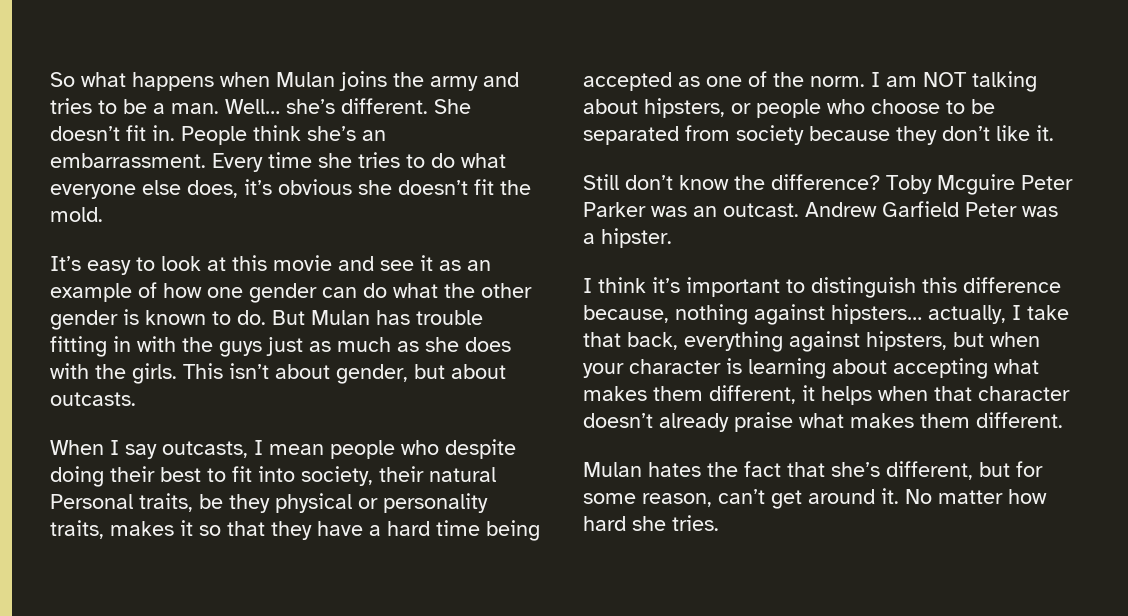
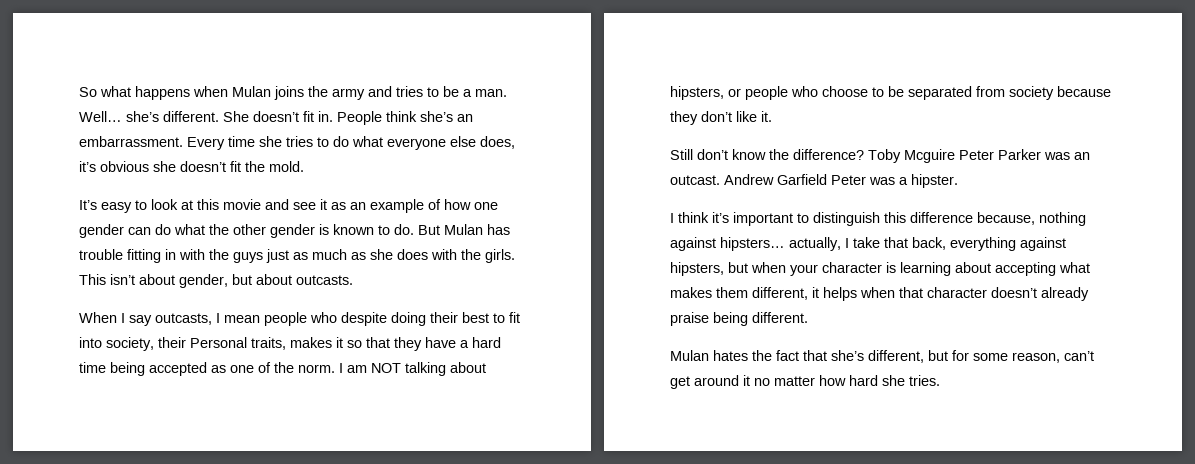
[429,467,496,482] natural -> (186, 342) none
[199,493,488,513] [50,520,104,539] be they physical or personality traits, -> (286, 343) none
[799,413,970,428] what makes them -> [713,312,748,326] being
[881,488,932,504] it. No -> [743,375,770,386] it no

